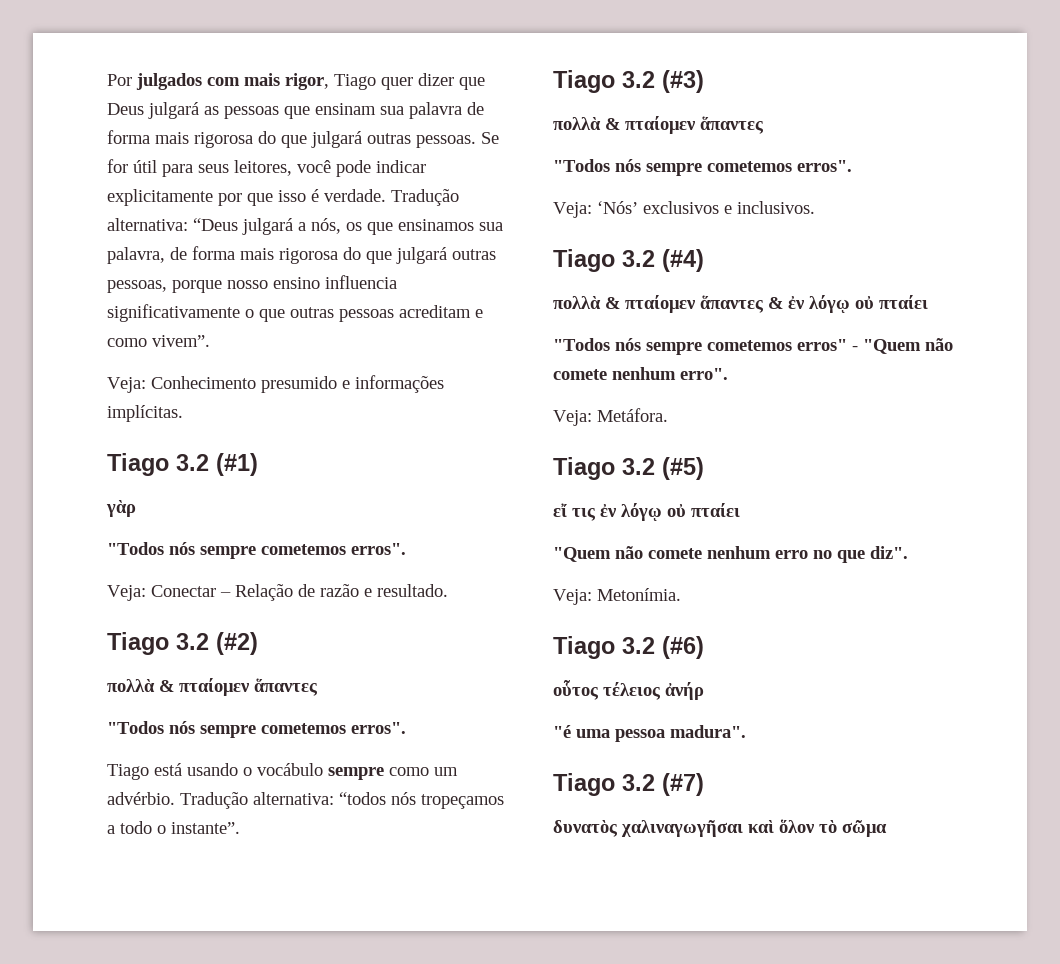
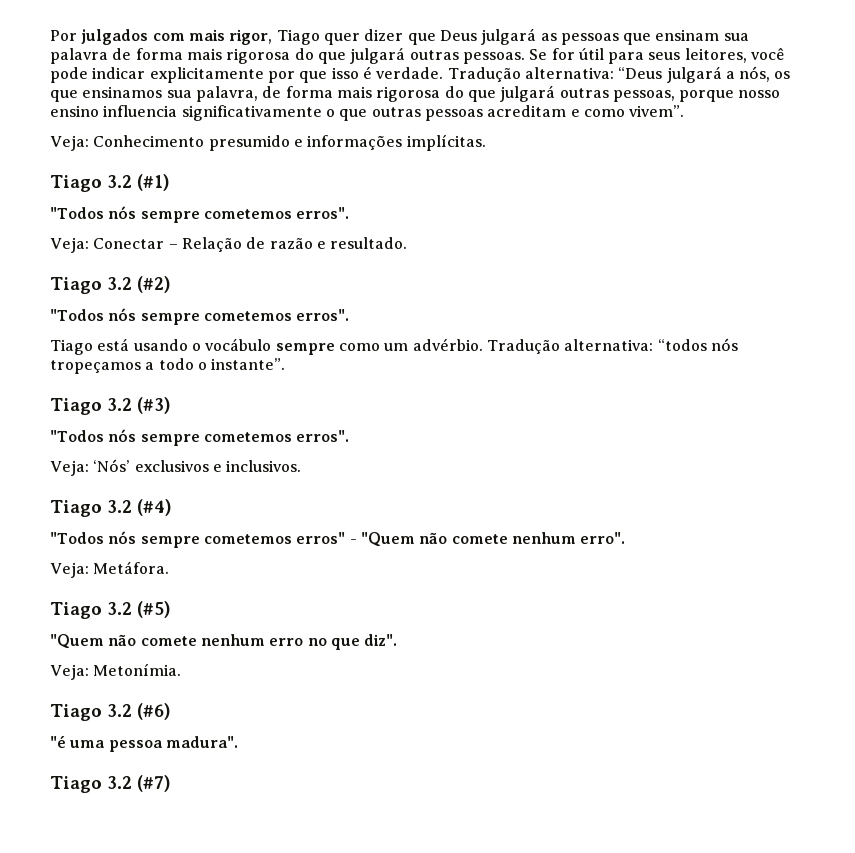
[106,500,136,517] // γὰρ -> (170, 182) none
[107,678,317,696] // πολλὰ & πταίομεν ἅπαντες -> (171, 284) none
[553,116,763,134] // πολλὰ & πταίομεν ἅπαντες -> (171, 405) none
[553,295,928,313] // πολλὰ & πταίομεν ἅπαντες & ἐν λόγῳ οὐ πταίει -> (172, 507) none
[553,503,740,521] // εἴ τις ἐν λόγῳ οὐ πταίει -> (171, 609) none
[553,680,704,700] // οὗτος τέλειος ἀνήρ -> (171, 711) none
[553,819,887,837] // δυνατὸς χαλιναγωγῆσαι καὶ ὅλον τὸ σῶμα -> (171, 783) none

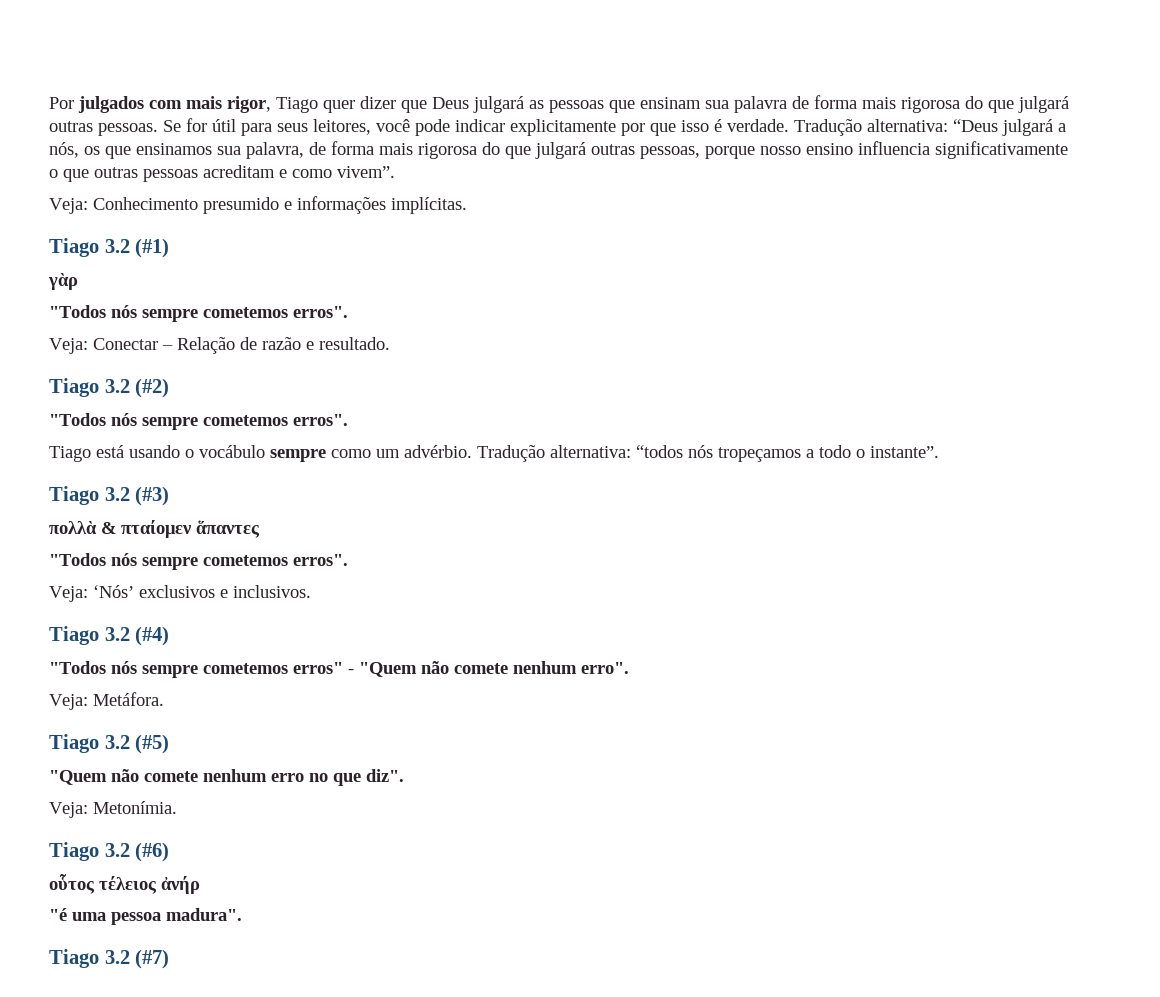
(170, 182) none -> [48,273,78,290] // γὰρ
(171, 405) none -> [49,520,259,538] // πολλὰ & πταίομεν ἅπαντες
(171, 711) none -> [49,874,200,894] // οὗτος τέλειος ἀνήρ

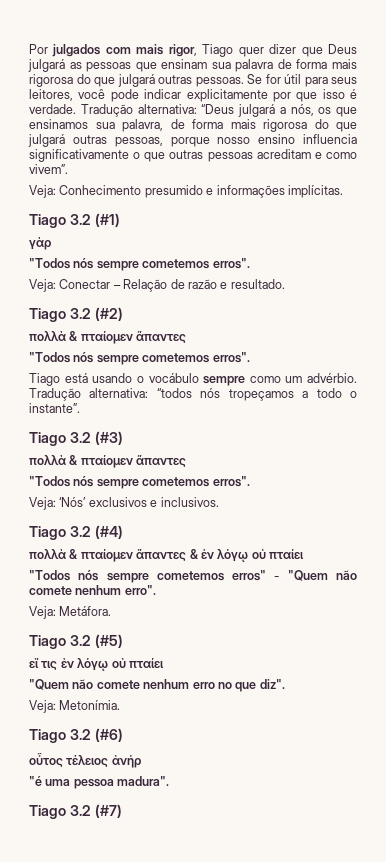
(170, 388) none -> [29,331,187,344] // πολλὰ & πταίομεν ἅπαντες
(170, 636) none -> [29,549,304,562] // πολλὰ & πταίομεν ἅπαντες & ἐν λόγῳ οὐ πταίει
(170, 744) none -> [29,658,164,671] // εἴ τις ἐν λόγῳ οὐ πταίει

